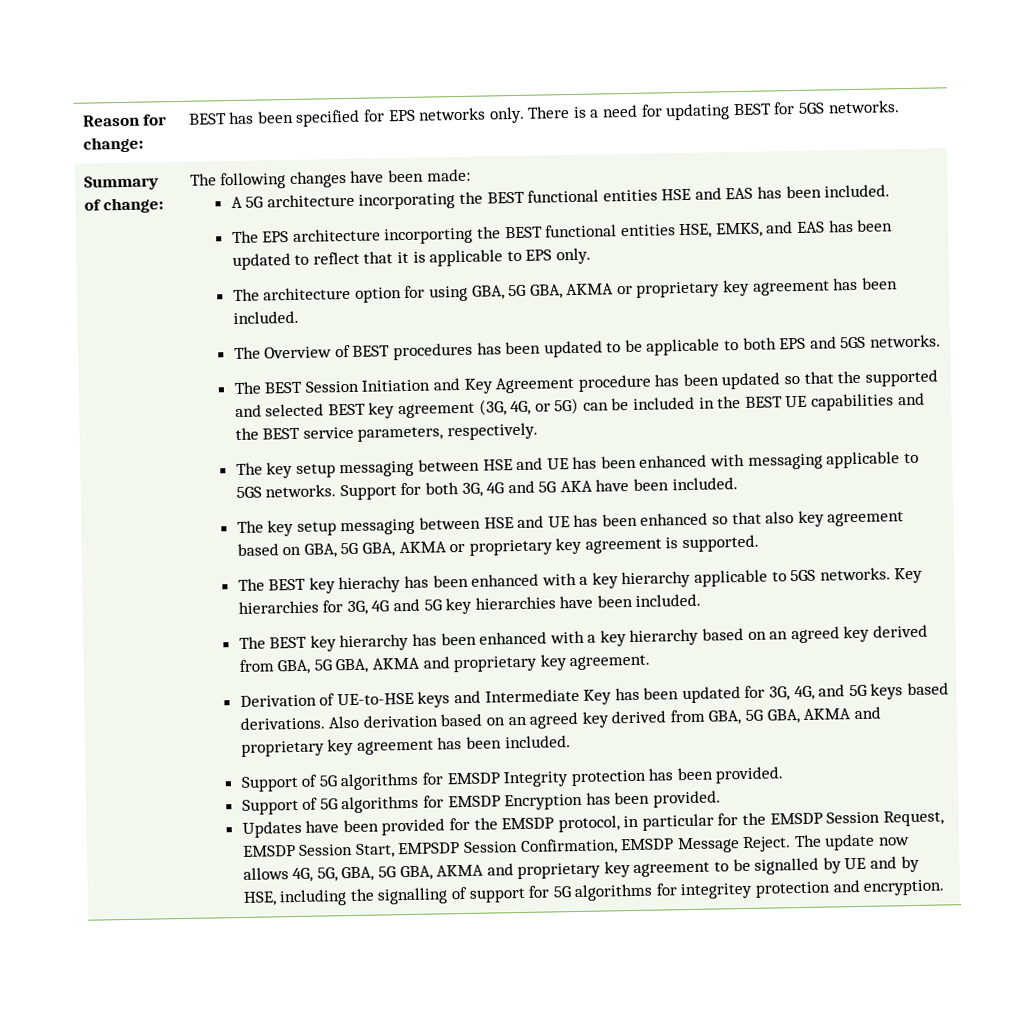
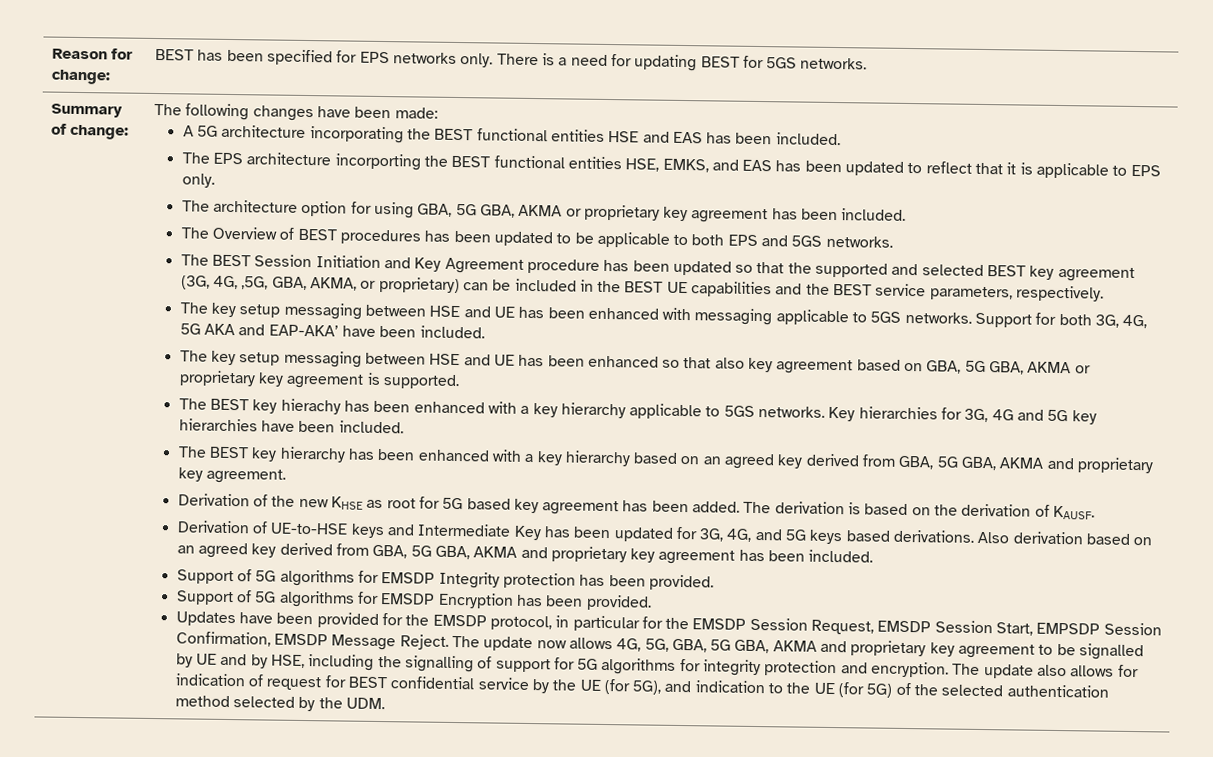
[534,397,580,415] or 5G) -> [241,276,460,294] ,5G, GBA, AKMA, or proprietary)
[486,480,593,494] 4G and 5G AKA -> [1122,314,1148,329] [179,323,339,337] 4G, 5G AKA and EAP-AKA’
(651, 662) none -> [177,493,1096,520] // Derivation of the new KHSE as root for 5G based key agreement has been added. The derivation is based on the derivation of KAUSF.
[680,882,754,900] integritey -> [703,659,762,677] integrity
(946, 887) none -> [952,663,1139,679] [174,673,1109,698] [174,695,385,712] The update also allows for indication of request for BEST confidential service by the UE (for 5G), and indication to the UE (for 5G) of the selected authentication method selected by the UDM.

